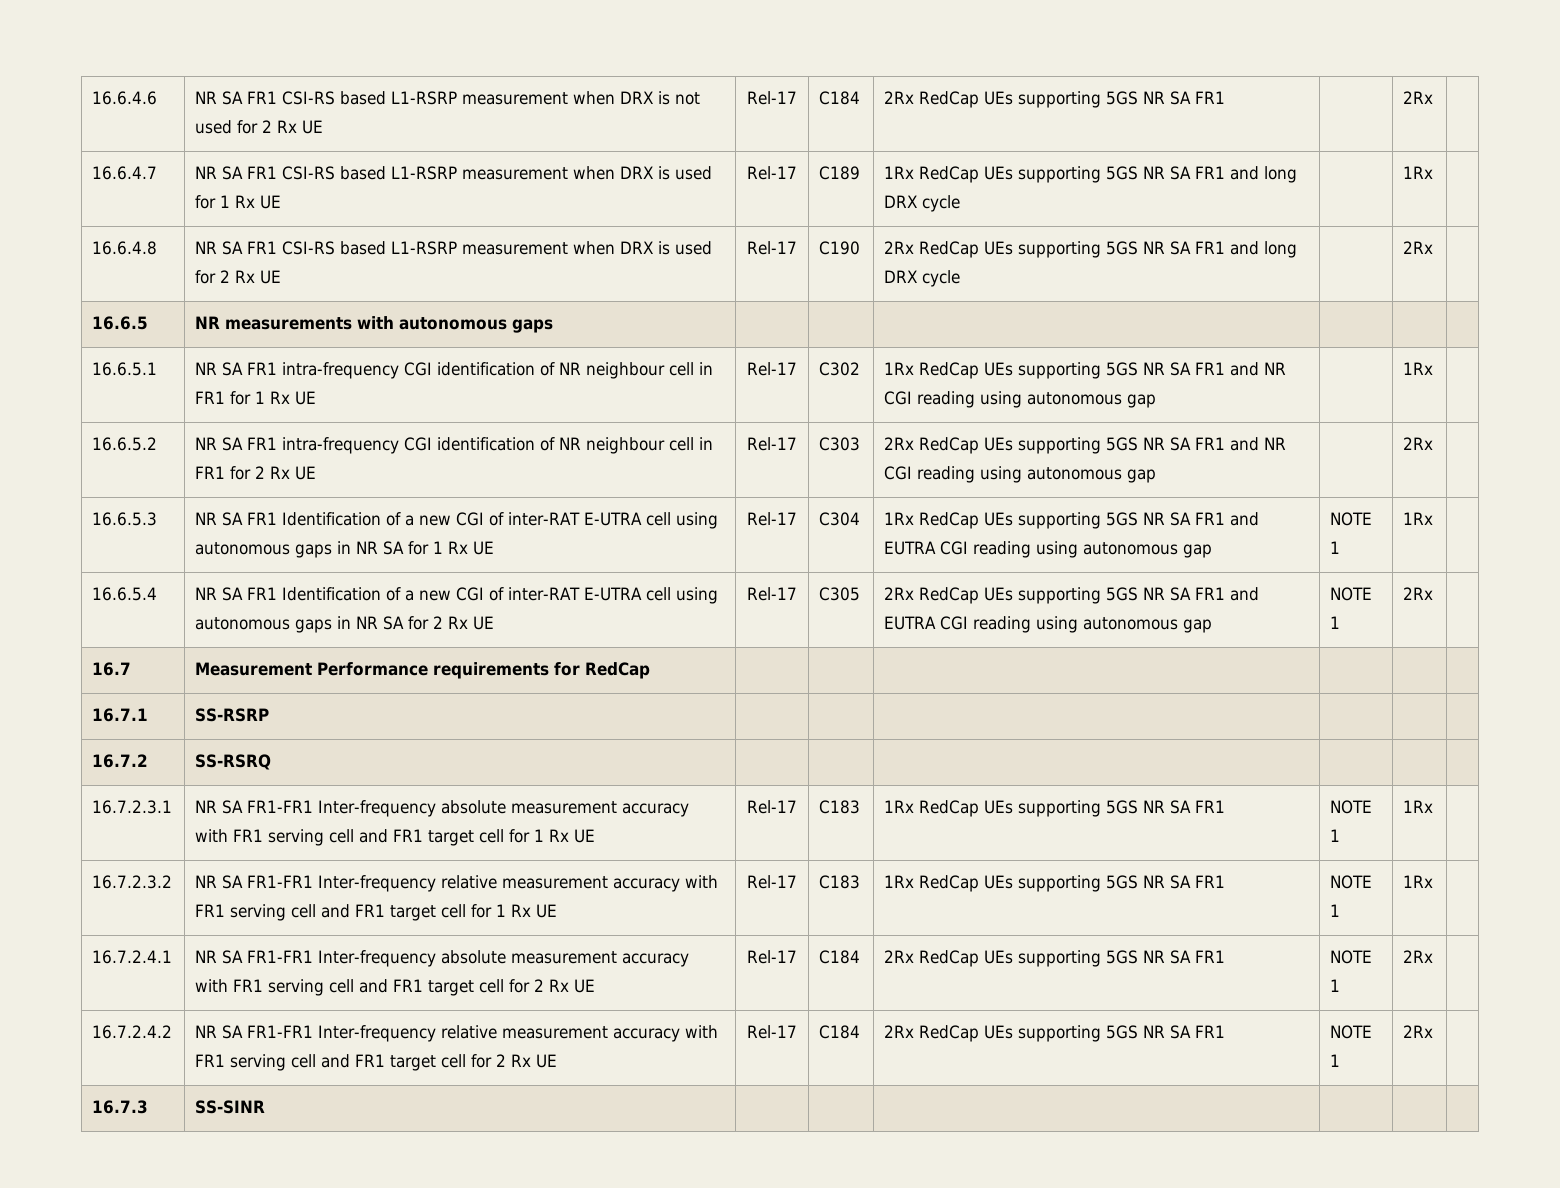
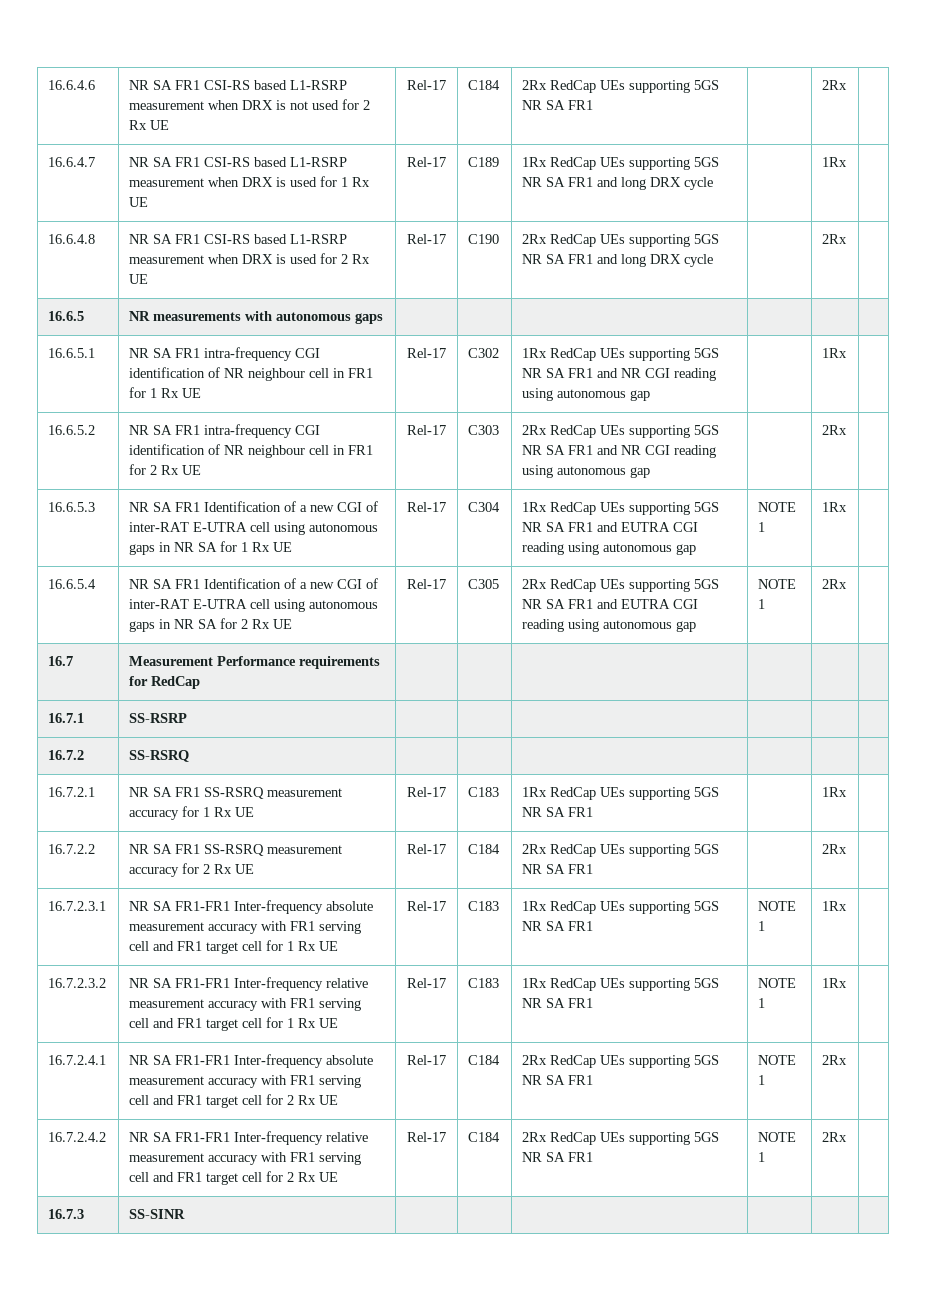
(272, 762) none -> [48,787,96,797] [129,787,343,799] [129,806,255,820] [407,787,446,797] [468,787,500,797] [522,787,720,800] [522,807,594,817] [822,787,848,797] [48,844,96,854] [129,844,343,856] [129,863,255,877] [407,844,446,854] [468,844,501,854] [522,844,720,857] [522,864,594,874] [822,844,848,854] // 16.7.2.1 | NR SA FR1 SS-RSRQ measurement accuracy for 1 Rx UE | Rel-17 | C183 | 1Rx RedCap UEs supporting 5GS NR SA FR1 | | 1Rx | // 16.7.2.2 | NR SA FR1 SS-RSRQ measurement accuracy for 2 Rx UE | Rel-17 | C184 | 2Rx RedCap UEs supporting 5GS NR SA FR1 | | 2Rx |

